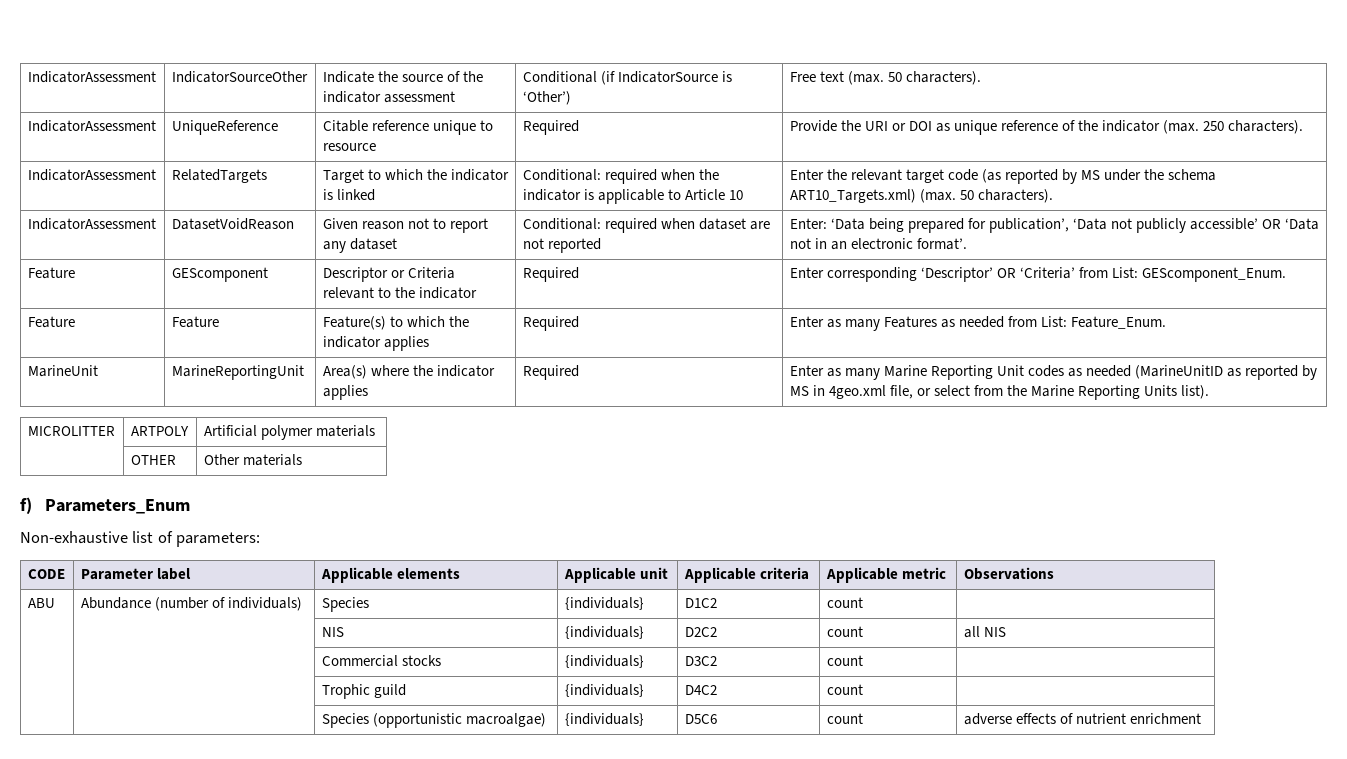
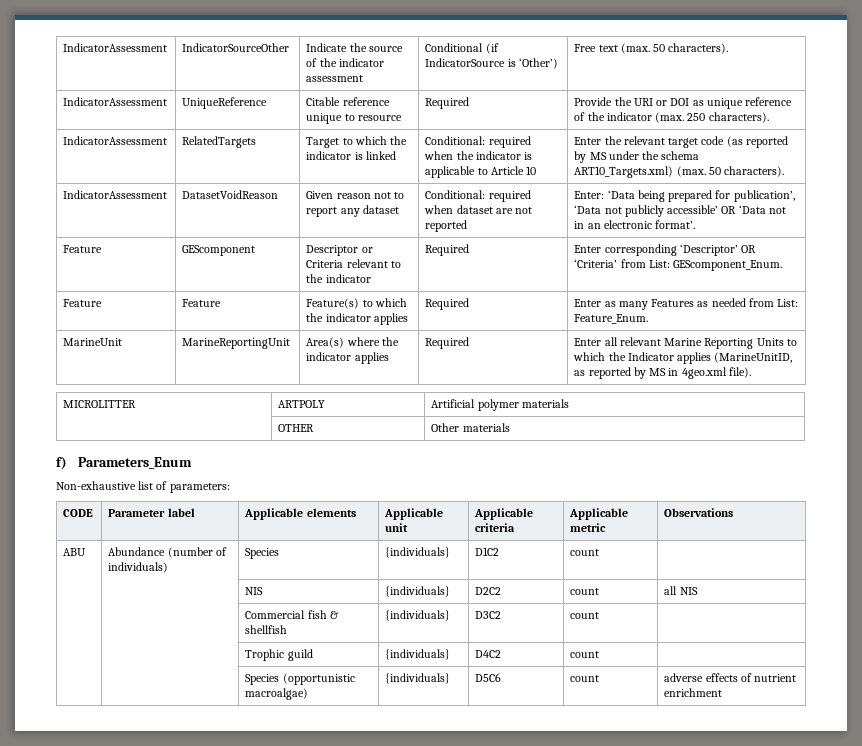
[826,365,1224,380] as many Marine Reporting Unit codes as needed (MarineUnitID -> [604,337,797,349] [573,352,793,364] all relevant Marine Reporting Units to which the Indicator applies (MarineUnitID,
[889,385,1210,400] file, or select from the Marine Reporting Units list). -> [728,367,751,378] file).
[401,655,441,666] stocks -> [307,610,339,619] [245,625,288,634] fish & shellfish

